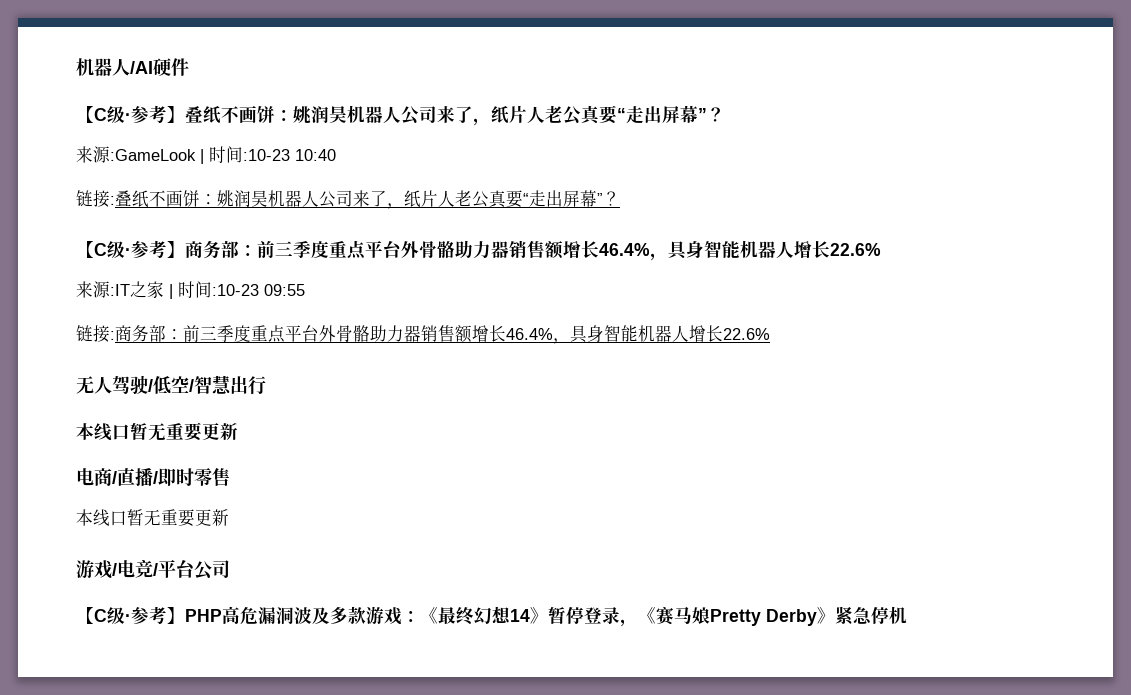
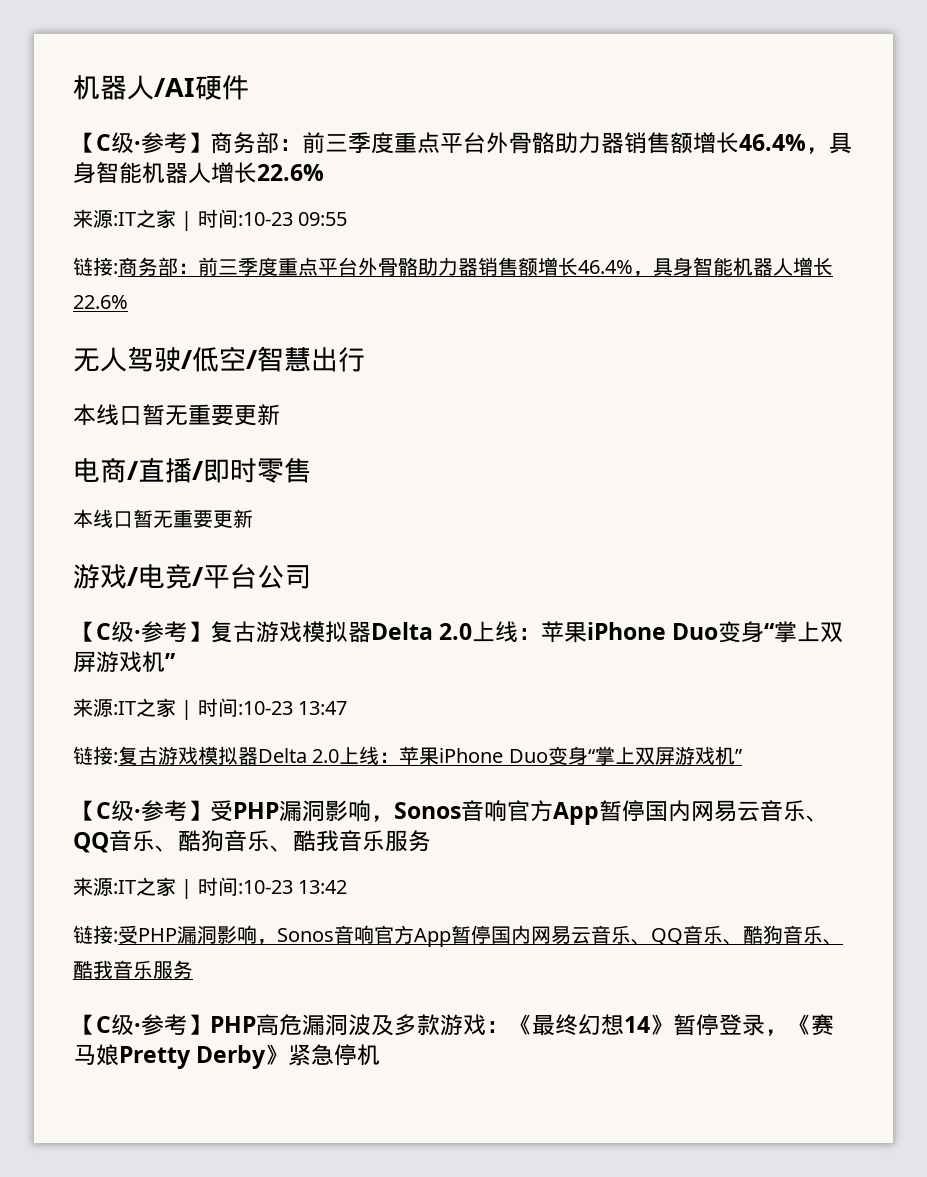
[76,105,725,126] [76,146,336,164] [76,190,620,209] // 【C级·参考】叠纸不画饼：姚润昊机器人公司来了，纸片人老公真要“走出屏幕”？ // 来源:GameLook | 时间:10-23 10:40 // 链接:叠纸不画饼：姚润昊机器人公司来了，纸片人老公真要“走出屏幕”？ -> (249, 87) none
(230, 569) none -> [73,621,844,643] [73,651,175,673] [73,698,348,720] [73,746,742,765] [73,800,829,825] [73,830,431,853] [73,877,348,899] [73,925,843,947] [73,960,193,979] // 【C级·参考】复古游戏模拟器Delta 2.0上线：苹果iPhone Duo变身“掌上双屏游戏机” // 来源:IT之家 | 时间:10-23 13:47 // 链接:复古游戏模拟器Delta 2.0上线：苹果iPhone Duo变身“掌上双屏游戏机” // 【C级·参考】受PHP漏洞影响，Sonos音响官方App暂停国内网易云音乐、QQ音乐、酷狗音乐、酷我音乐服务 // 来源:IT之家 | 时间:10-23 13:42 // 链接:受PHP漏洞影响，Sonos音响官方App暂停国内网易云音乐、QQ音乐、酷狗音乐、酷我音乐服务

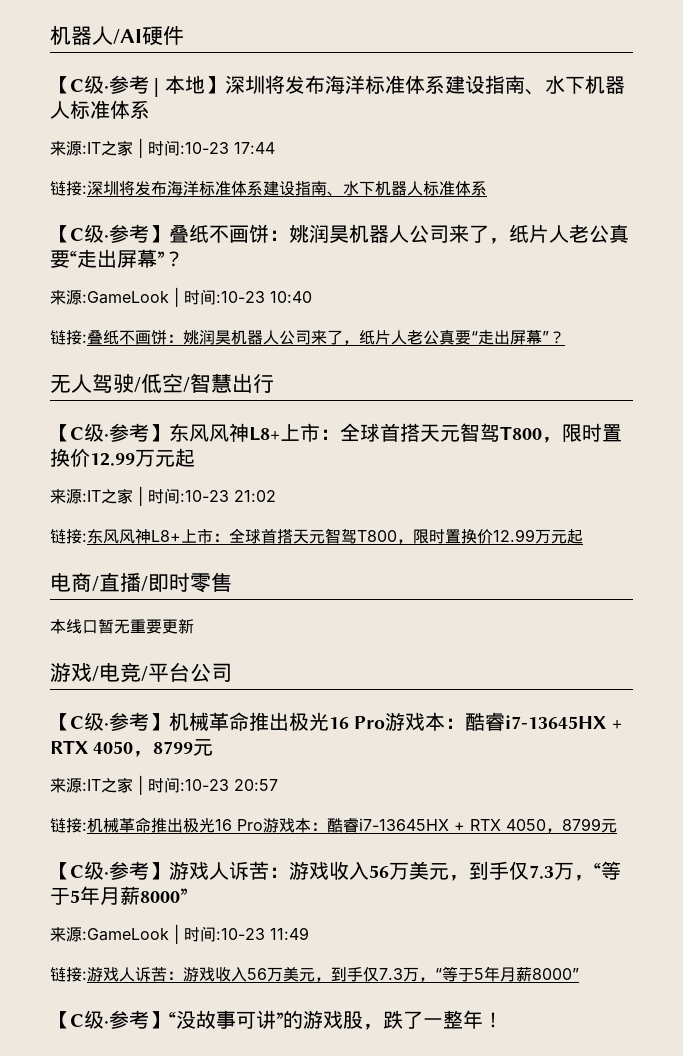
[187,132,852,154] [73,162,324,184] [73,209,348,231] [73,257,833,277] [73,295,128,309] 】商务部：前三季度重点平台外骨骼助力器销售额增长46.4%，具身智能机器人增长22.6% // 来源:IT之家 | 时间:10-23 09:55 // 链接:商务部：前三季度重点平台外骨骼助力器销售额增长46.4%，具身智能机器人增长22.6% -> [154,75,625,97] [50,100,150,119] [50,138,275,158] [50,180,487,196] [50,224,629,244] [50,249,184,268] [50,287,312,307] [50,330,565,345] | 本地】深圳将发布海洋标准体系建设指南、水下机器人标准体系 // 来源:IT之家 | 时间:10-23 17:44 // 链接:深圳将发布海洋标准体系建设指南、水下机器人标准体系 // 【C级·参考】叠纸不画饼：姚润昊机器人公司来了，纸片人老公真要“走出屏幕”？ // 来源:GameLook | 时间:10-23 10:40 // 链接:叠纸不画饼：姚润昊机器人公司来了，纸片人老公真要“走出屏幕”？
[73,404,280,426] 本线口暂无重要更新 -> [50,423,622,443] [50,448,195,467] [50,486,276,506] [50,528,583,544] 【C级·参考】东风风神L8+上市：全球首搭天元智驾T800，限时置换价12.99万元起 // 来源:IT之家 | 时间:10-23 21:02 // 链接:东风风神L8+上市：全球首搭天元智驾T800，限时置换价12.99万元起
[210,621,844,643] [73,651,175,673] [73,698,348,720] [73,746,742,765] [73,800,829,825] [73,830,431,853] [73,877,348,899] [73,925,843,947] [73,960,193,979] [73,1014,834,1036] [73,1044,381,1069] 复古游戏模拟器Delta 2.0上线：苹果iPhone Duo变身“掌上双屏游戏机” // 来源:IT之家 | 时间:10-23 13:47 // 链接:复古游戏模拟器Delta 2.0上线：苹果iPhone Duo变身“掌上双屏游戏机” // 【C级·参考】受PHP漏洞影响，Sonos音响官方App暂停国内网易云音乐、QQ音乐、酷狗音乐、酷我音乐服务 // 来源:IT之家 | 时间:10-23 13:42 // 链接:受PHP漏洞影响，Sonos音响官方App暂停国内网易云音乐、QQ音乐、酷狗音乐、酷我音乐服务 // 【C级·参考】PHP高危漏洞波及多款游戏：《最终幻想14》暂停登录，《赛马娘Pretty Derby》紧急停机 -> [169,712,622,731] [50,739,214,757] [50,775,278,795] [50,817,617,833] [50,861,621,881] [50,886,187,905] [50,924,309,944] [50,966,579,982] [50,1010,503,1030] 机械革命推出极光16 Pro游戏本：酷睿i7-13645HX + RTX 4050，8799元 // 来源:IT之家 | 时间:10-23 20:57 // 链接:机械革命推出极光16 Pro游戏本：酷睿i7-13645HX + RTX 4050，8799元 // 【C级·参考】游戏人诉苦：游戏收入56万美元，到手仅7.3万，“等于5年月薪8000” // 来源:GameLook | 时间:10-23 11:49 // 链接:游戏人诉苦：游戏收入56万美元，到手仅7.3万，“等于5年月薪8000” // 【C级·参考】“没故事可讲”的游戏股，跌了一整年！

